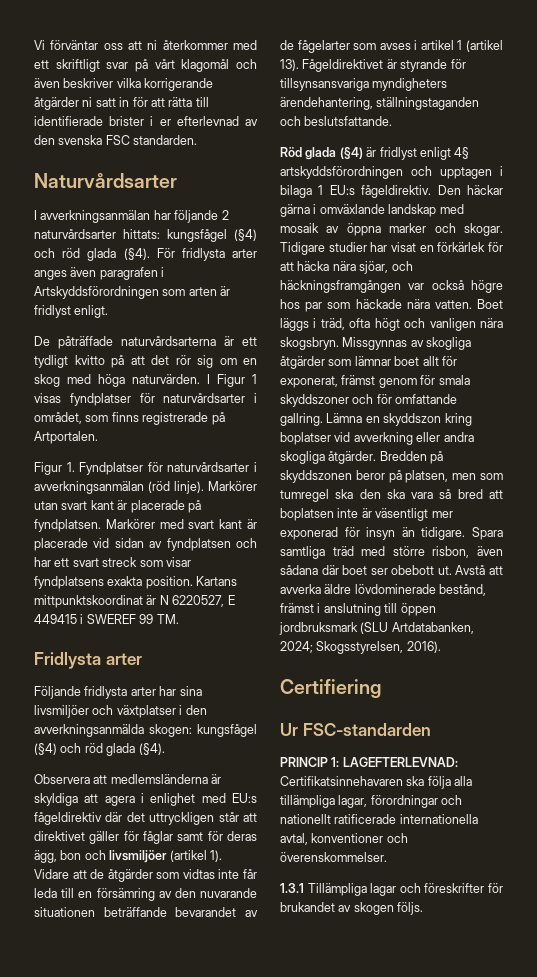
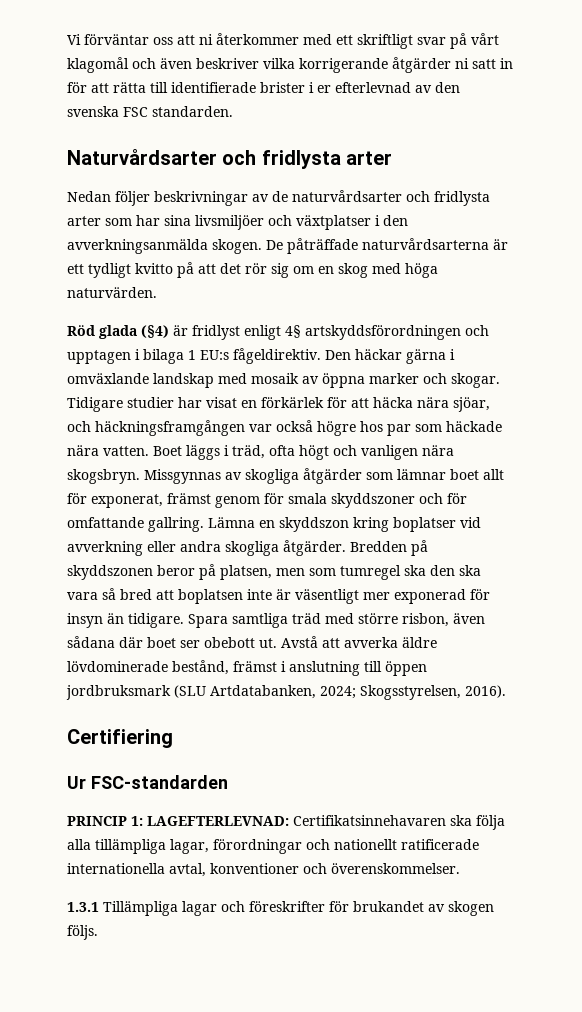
[34,210,229,223] [34,229,257,242] [34,248,257,261] [34,267,165,280] [34,286,231,299] [34,305,109,318] // I avverkningsanmälan har följande 2 naturvårdsarter hittats: kungsfågel (§4) och röd glada (§4). För fridlysta arter anges även paragrafen i Artskyddsförordningen som arten är fridlyst enligt. // -> [222,150,393,169] [67,190,490,206] [67,215,408,230] [67,239,262,254] och fridlysta arter // Nedan följer beskrivningar av de naturvårdsarter och fridlysta arter som har sina livsmiljöer och växtplatser i den avverkningsanmälda skogen.
[207,374,257,387] [34,393,257,406] [34,412,225,425] [34,431,98,444] [34,462,257,475] [34,481,257,494] [34,500,201,513] [34,519,257,532] [34,538,257,551] [34,557,191,567] [34,576,238,589] [34,595,235,608] [34,614,179,624] [34,652,142,669] [34,686,202,699] [34,705,207,718] [34,724,257,737] [34,743,165,756] [34,774,222,784] [34,793,257,806] [34,812,257,825] [34,831,257,844] [34,850,222,863] [34,869,257,882] [34,888,257,901] [34,907,258,917] [280,40,504,53] [280,59,466,72] [280,78,448,91] [280,97,480,110] [280,116,393,126] I Figur 1 visas fyndplatser för naturvårdsarter i området, som finns registrerade på Artportalen. // Figur 1. Fyndplatser för naturvårdsarter i avverkningsanmälan (röd linje). Markörer utan svart kant är placerade på fyndplatsen. Markörer med svart kant är placerade vid sidan av fyndplatsen och har ett svart streck som visar fyndplatsens exakta position. Kartans mittpunktskoordinat är N 6220527, E 449415 i SWEREF 99 TM. // Fridlysta arter // Följande fridlysta arter har sina livsmiljöer och växtplatser i den avverkningsanmälda skogen: kungsfågel (§4) och röd glada (§4). // Observera att medlemsländerna är skyldiga att agera i enlighet med EU:s fågeldirektiv där det uttryckligen står att direktivet gäller för fåglar samt för deras ägg, bon och livsmiljöer (artikel 1). Vidare att de åtgärder som vidtas inte får leda till en försämring av den nuvarande situationen beträffande bevarandet av de fågelarter som avses i artikel 1 (artikel 13). Fågeldirektivet är styrande för tillsynsansvariga myndigheters ärendehantering, ställningstaganden och beslutsfattande. -> (157, 292) none

